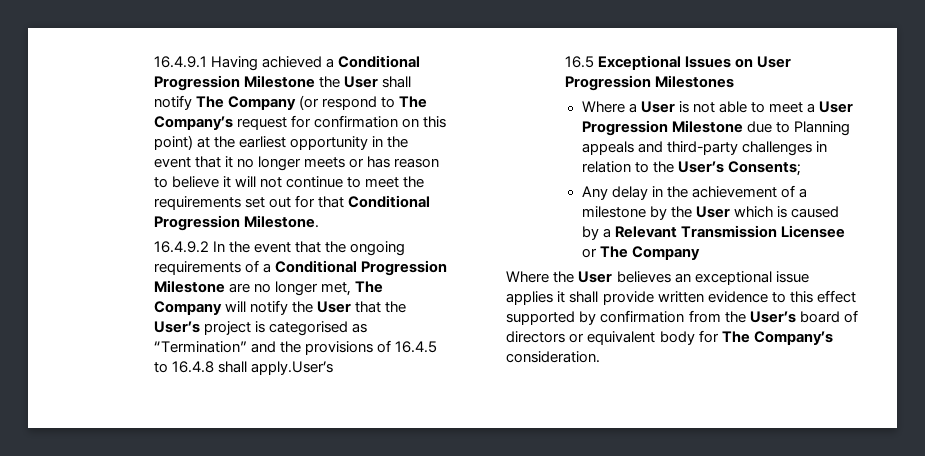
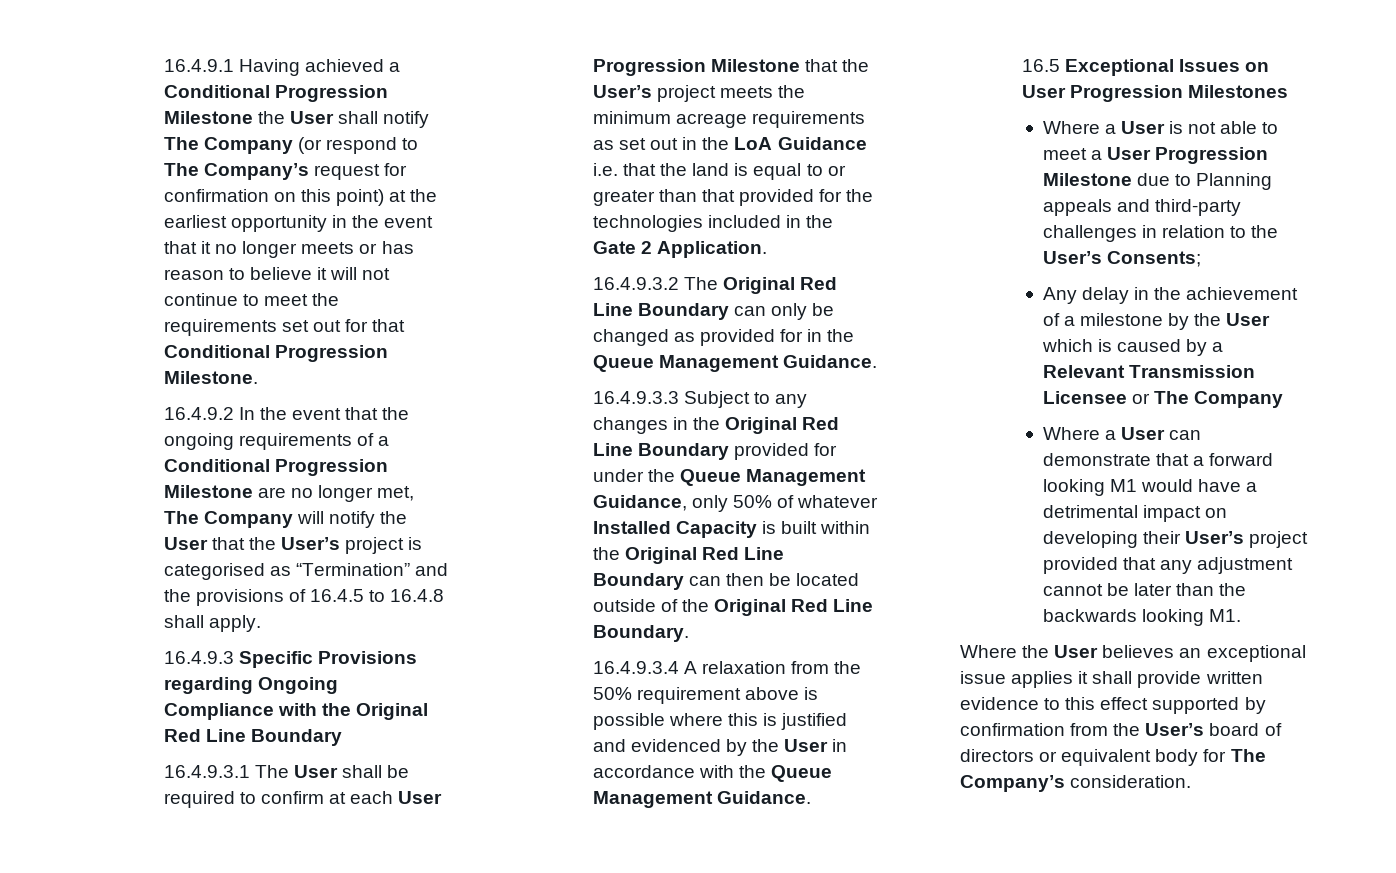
[251,361,334,375] apply.User’s -> [208,615,261,632] [163,651,418,668] [163,677,338,694] [163,703,429,720] [163,729,343,746] [163,765,410,778] [163,791,443,808] [592,59,870,76] [592,85,806,102] [592,111,866,128] [592,137,867,150] [592,163,846,180] [592,189,874,206] [592,215,834,232] [592,241,768,258] [592,277,838,294] [592,303,835,320] [592,329,855,346] [592,355,878,372] [592,391,808,408] [592,417,840,434] [592,443,838,460] [592,469,867,486] [592,495,879,512] [592,521,871,538] [592,547,785,564] [592,573,860,590] [592,599,874,616] [592,625,689,642] [592,661,862,674] [592,687,819,704] [592,713,848,730] [592,739,848,756] [592,765,833,782] [592,791,811,808] apply. // 16.4.9.3 Specific Provisions regarding Ongoing Compliance with the Original Red Line Boundary // 16.4.9.3.1 The User shall be required to confirm at each User Progression Milestone that the User’s project meets the minimum acreage requirements as set out in the LoA Guidance i.e. that the land is equal to or greater than that provided for the technologies included in the Gate 2 Application. // 16.4.9.3.2 The Original Red Line Boundary can only be changed as provided for in the Queue Management Guidance. // 16.4.9.3.3 Subject to any changes in the Original Red Line Boundary provided for under the Queue Management Guidance, only 50% of whatever Installed Capacity is built within the Original Red Line Boundary can then be located outside of the Original Red Line Boundary. // 16.4.9.3.4 A relaxation from the 50% requirement above is possible where this is justified and evidenced by the User in accordance with the Queue Management Guidance.
(700, 253) none -> [1042,427,1202,440] [1042,453,1274,466] [1042,479,1258,496] [1042,505,1227,522] [1042,531,1309,548] [1042,557,1294,574] [1042,583,1247,596] [1042,609,1241,626] // Where a User can demonstrate that a forward looking M1 would have a detrimental impact on developing their User’s project provided that any adjustment cannot be later than the backwards looking M1.

